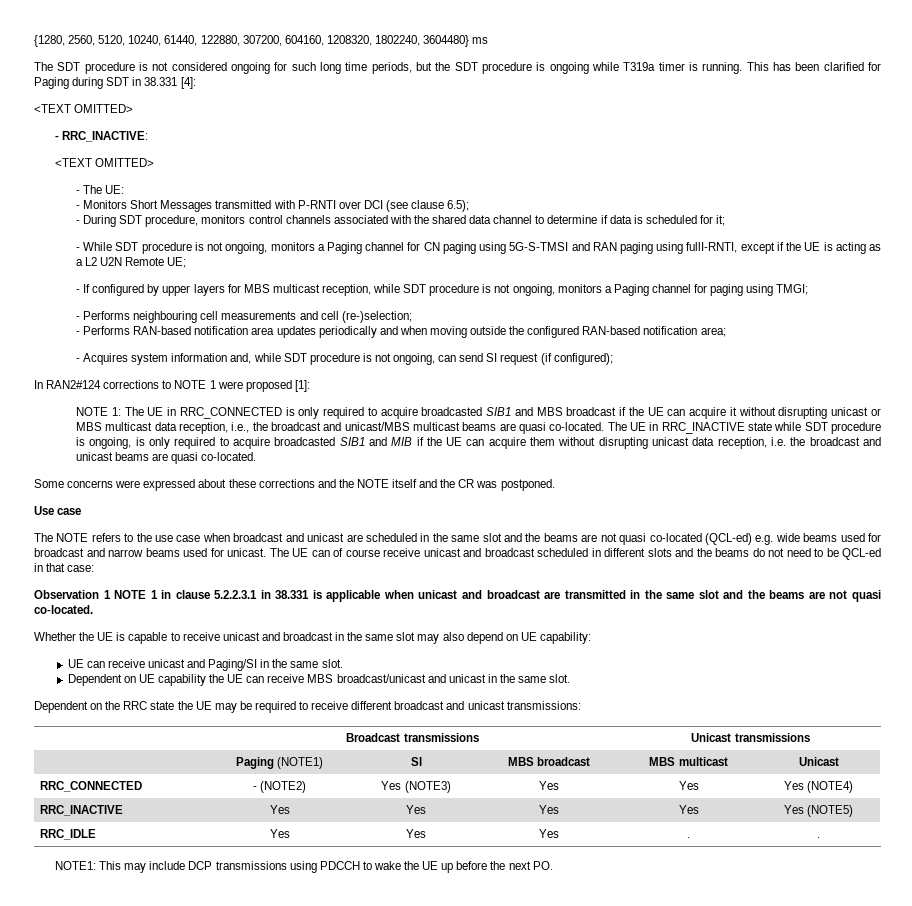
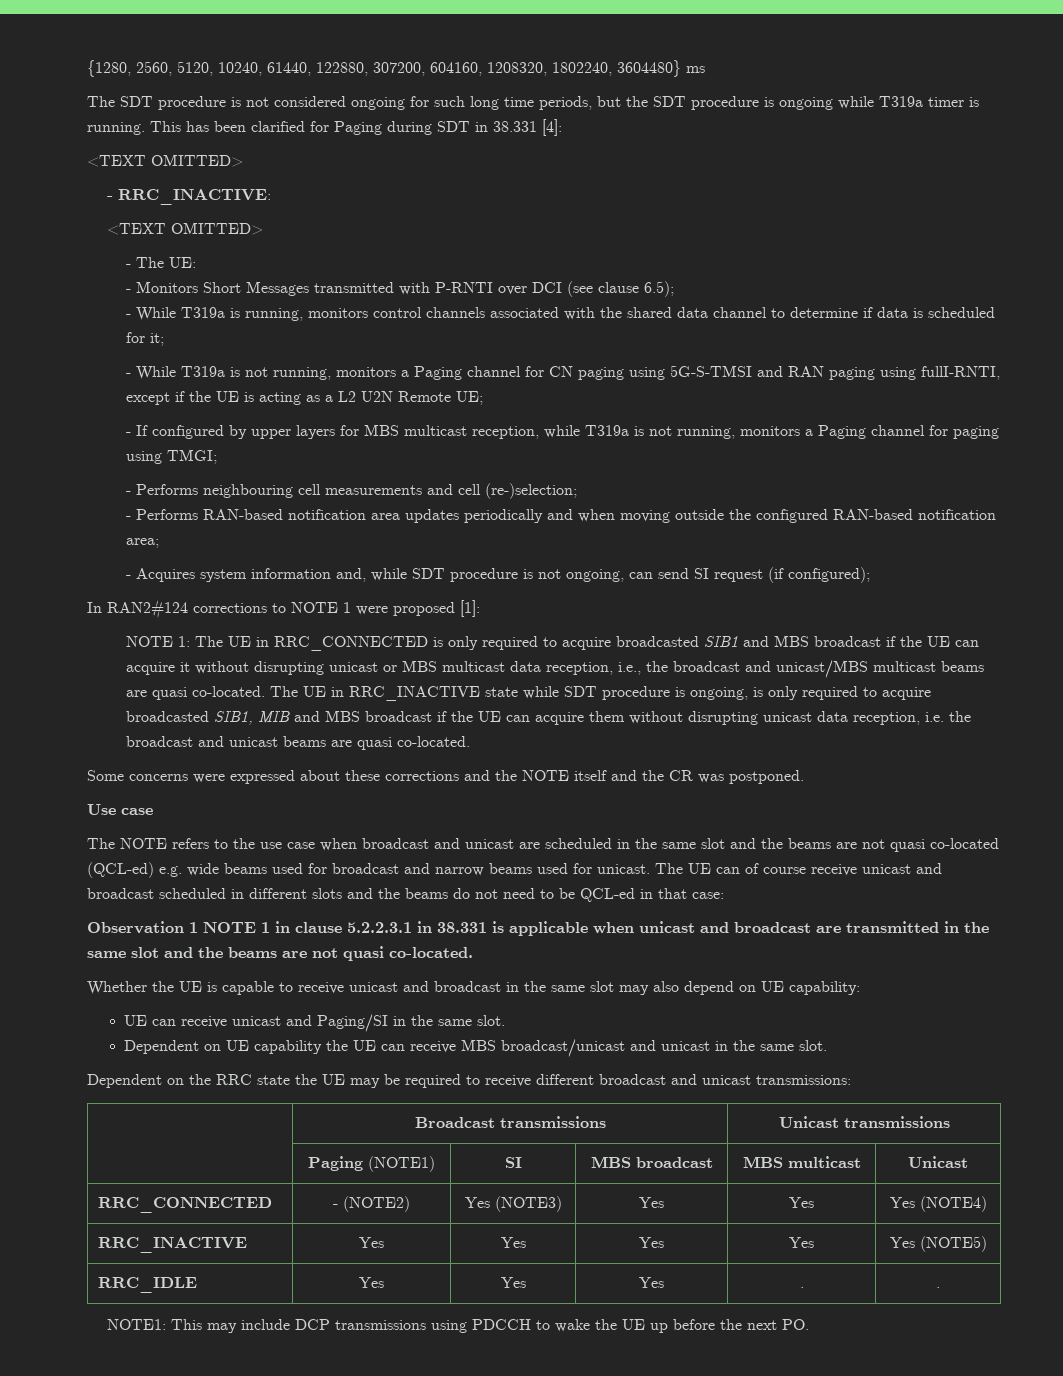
[83,215,199,227] During SDT procedure, -> [136,307,304,321] While T319a is running,
[115,242,268,254] SDT procedure is not ongoing, -> [181,366,332,380] T319a is not running,
[403,284,555,296] SDT procedure is not ongoing, -> [585,425,736,439] T319a is not running,
[339,437,413,446] SIB1 and MIB -> [214,710,433,725] SIB1, MIB and MBS broadcast

